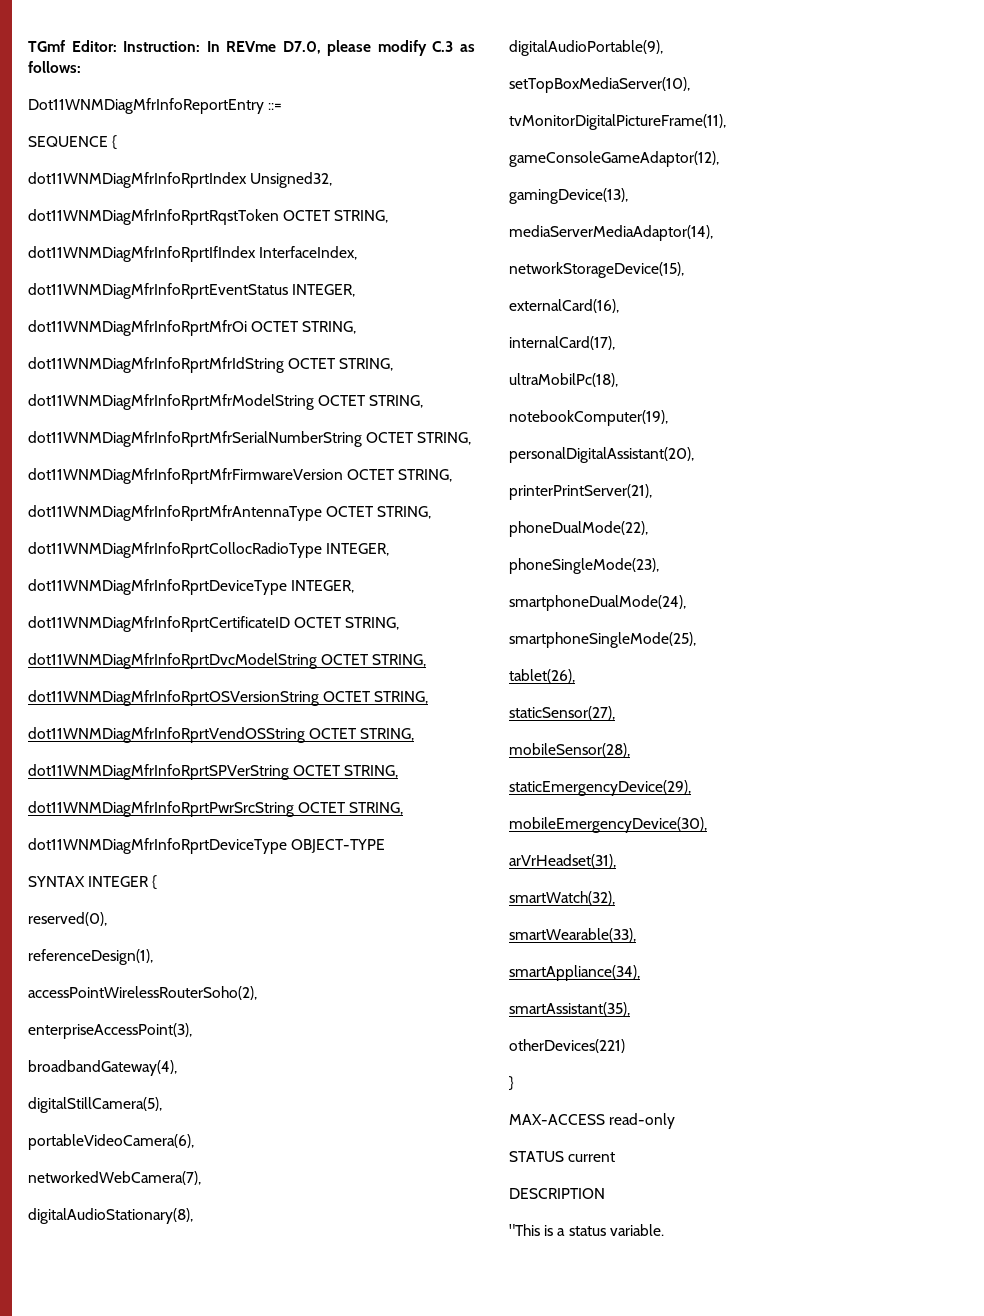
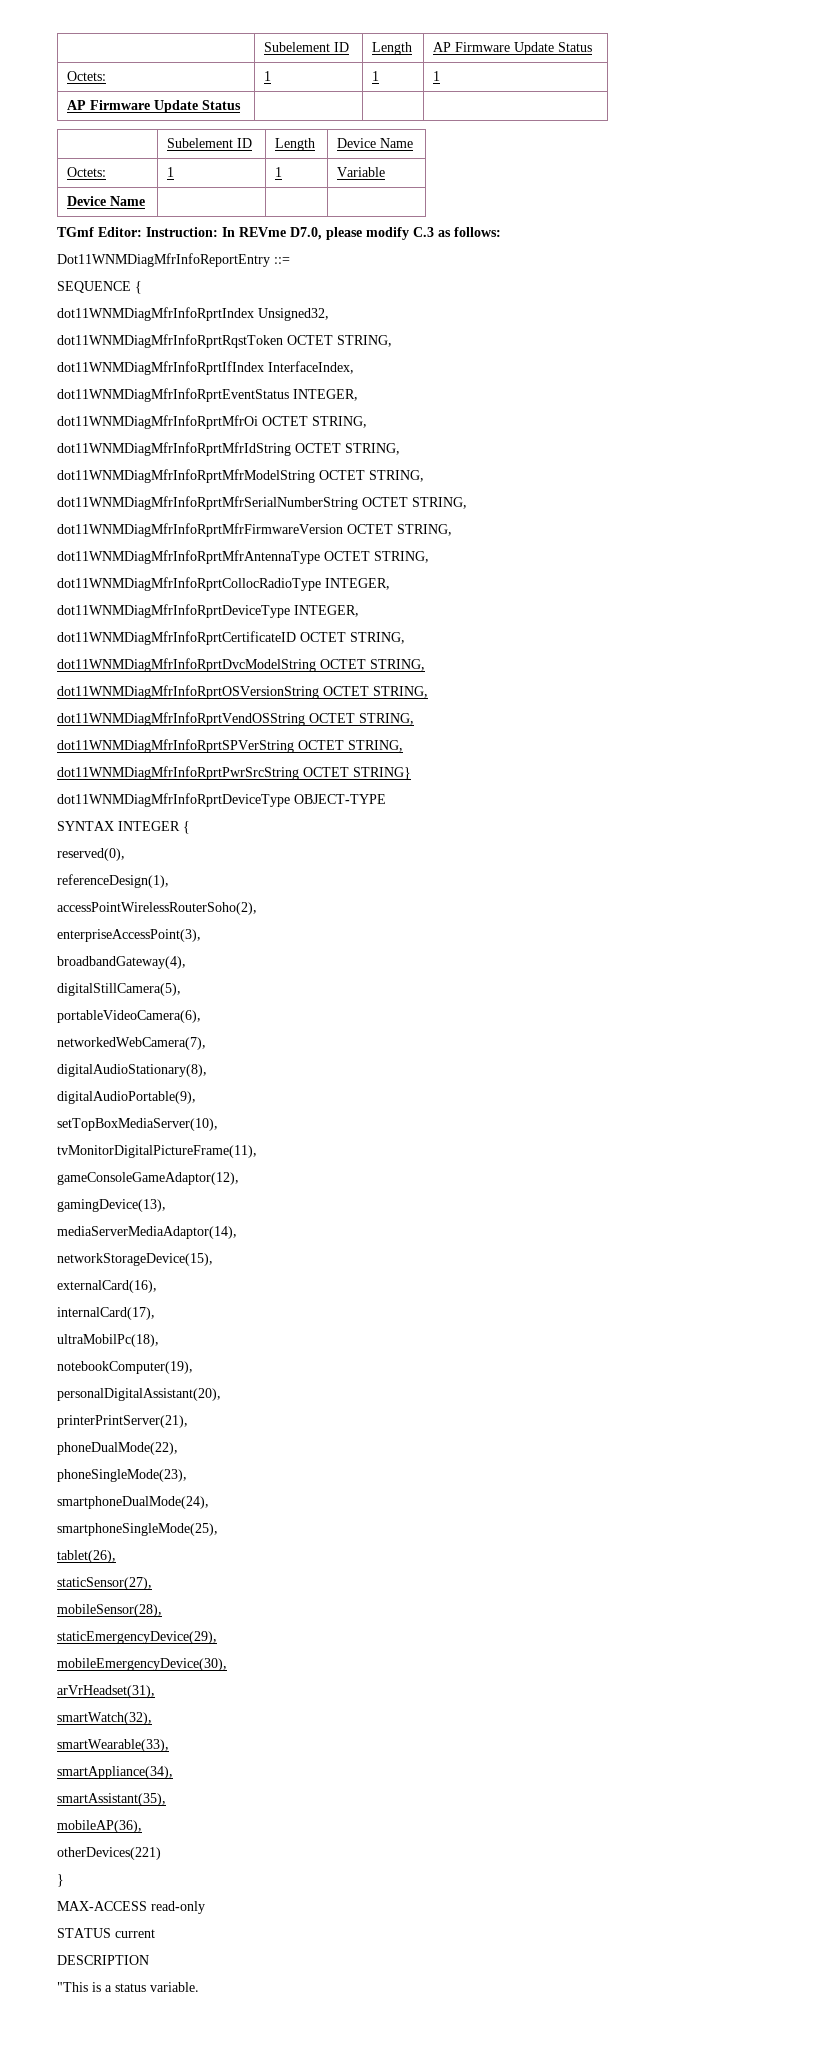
(28, 46) none -> [264,42,350,52] [372,42,413,55] [433,42,593,55] [67,71,107,81] [264,71,272,81] [372,71,380,81] [433,71,441,81] [67,100,242,113] [167,138,253,148] [275,138,316,151] [337,138,414,148] [67,167,107,177] [167,167,175,177] [275,167,283,177] [337,167,386,177] [67,196,146,206] | Subelement ID | Length | AP Firmware Update Status // Octets: | 1 | 1 | 1 // AP Firmware Update Status | | | // | Subelement ID | Length | Device Name // Octets: | 1 | 1 | Variable // Device Name | | | //
[349,802,404,815] STRING, -> [353,767,411,780] STRING}
(630, 1009) none -> [57,1820,142,1833] // mobileAP(36),

